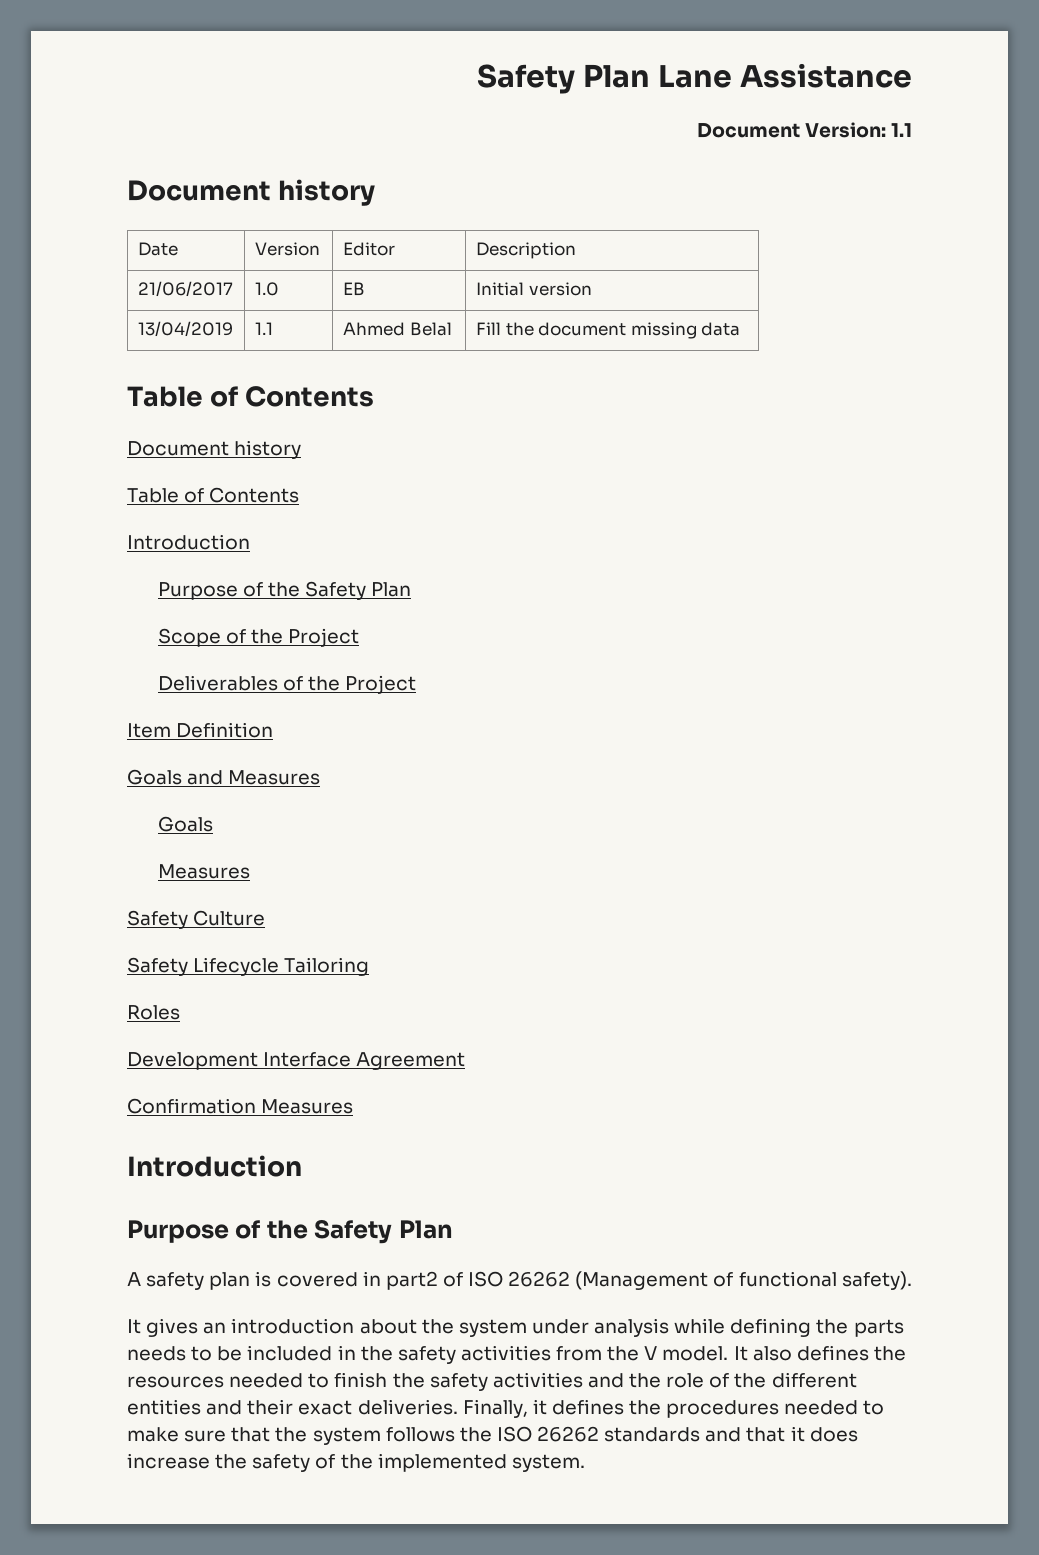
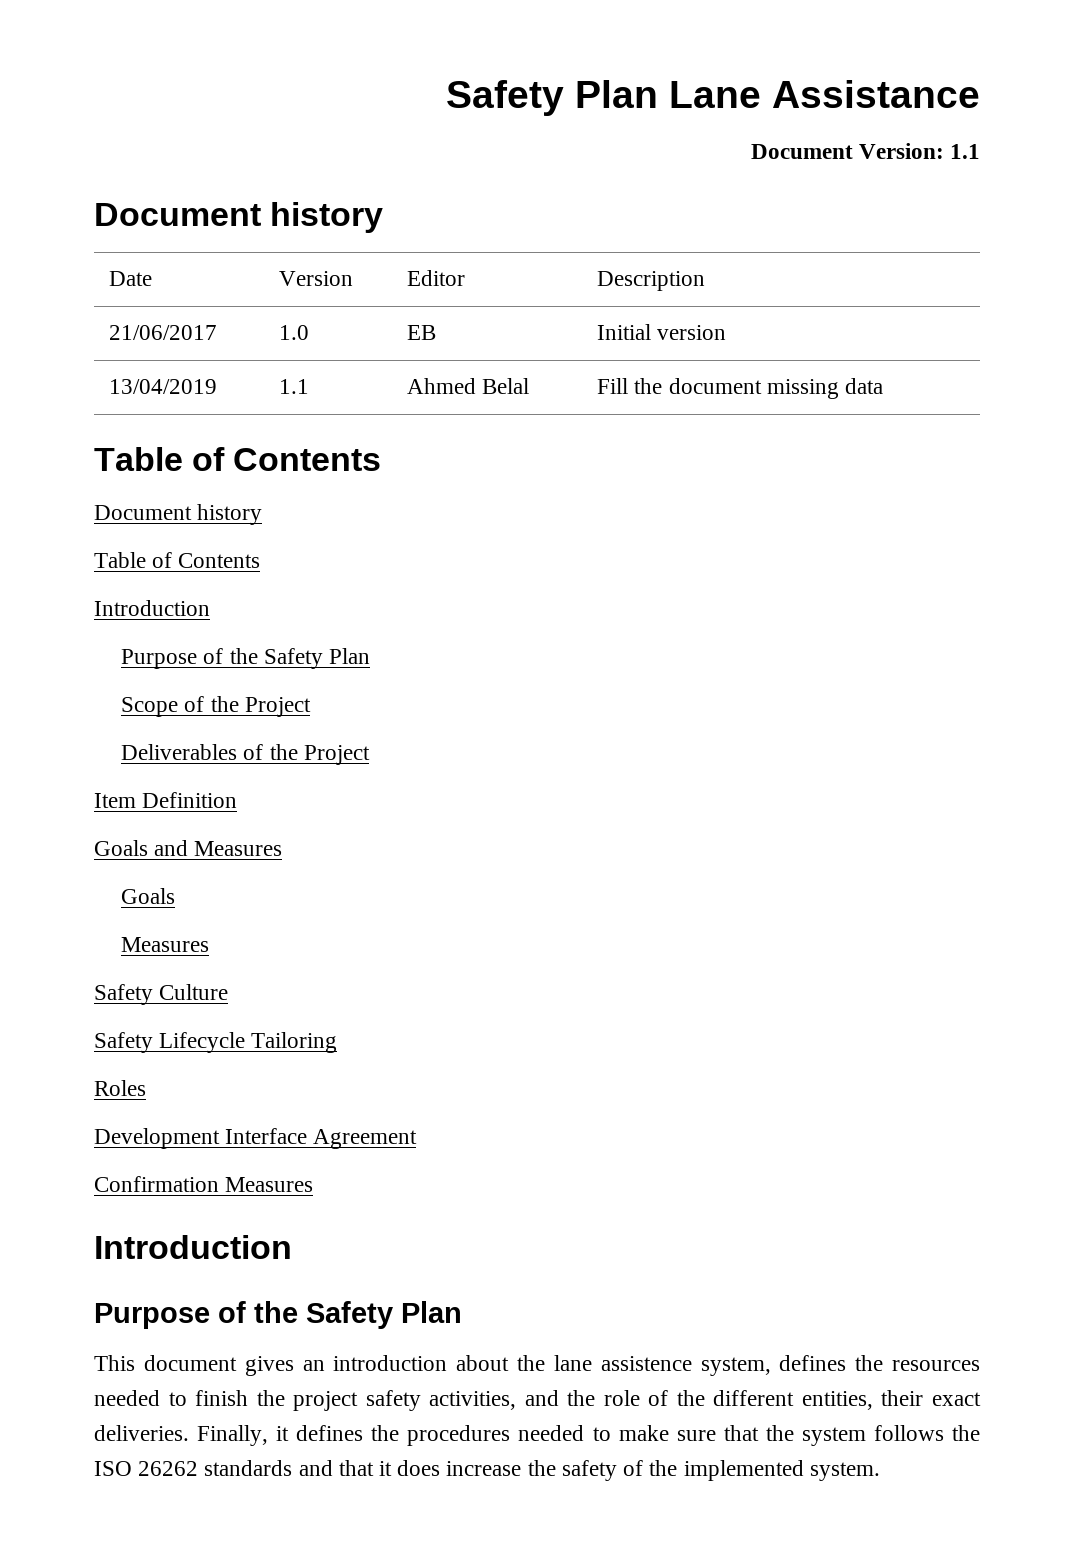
[127,1271,912,1290] [127,1319,141,1334] A safety plan is covered in part2 of ISO 26262 (Management of functional safety). // It -> [94,1355,237,1371] This document
[458,1318,904,1337] [127,1345,792,1364] system under analysis while defining the parts needs to be included in the safety activities from the V model. It also -> [553,1355,771,1376] lane assistence system,
[429,1372,583,1391] safety activities -> [293,1390,517,1411] project safety activities,
[127,1399,243,1415] entities and -> [801,1391,873,1410] entities,

